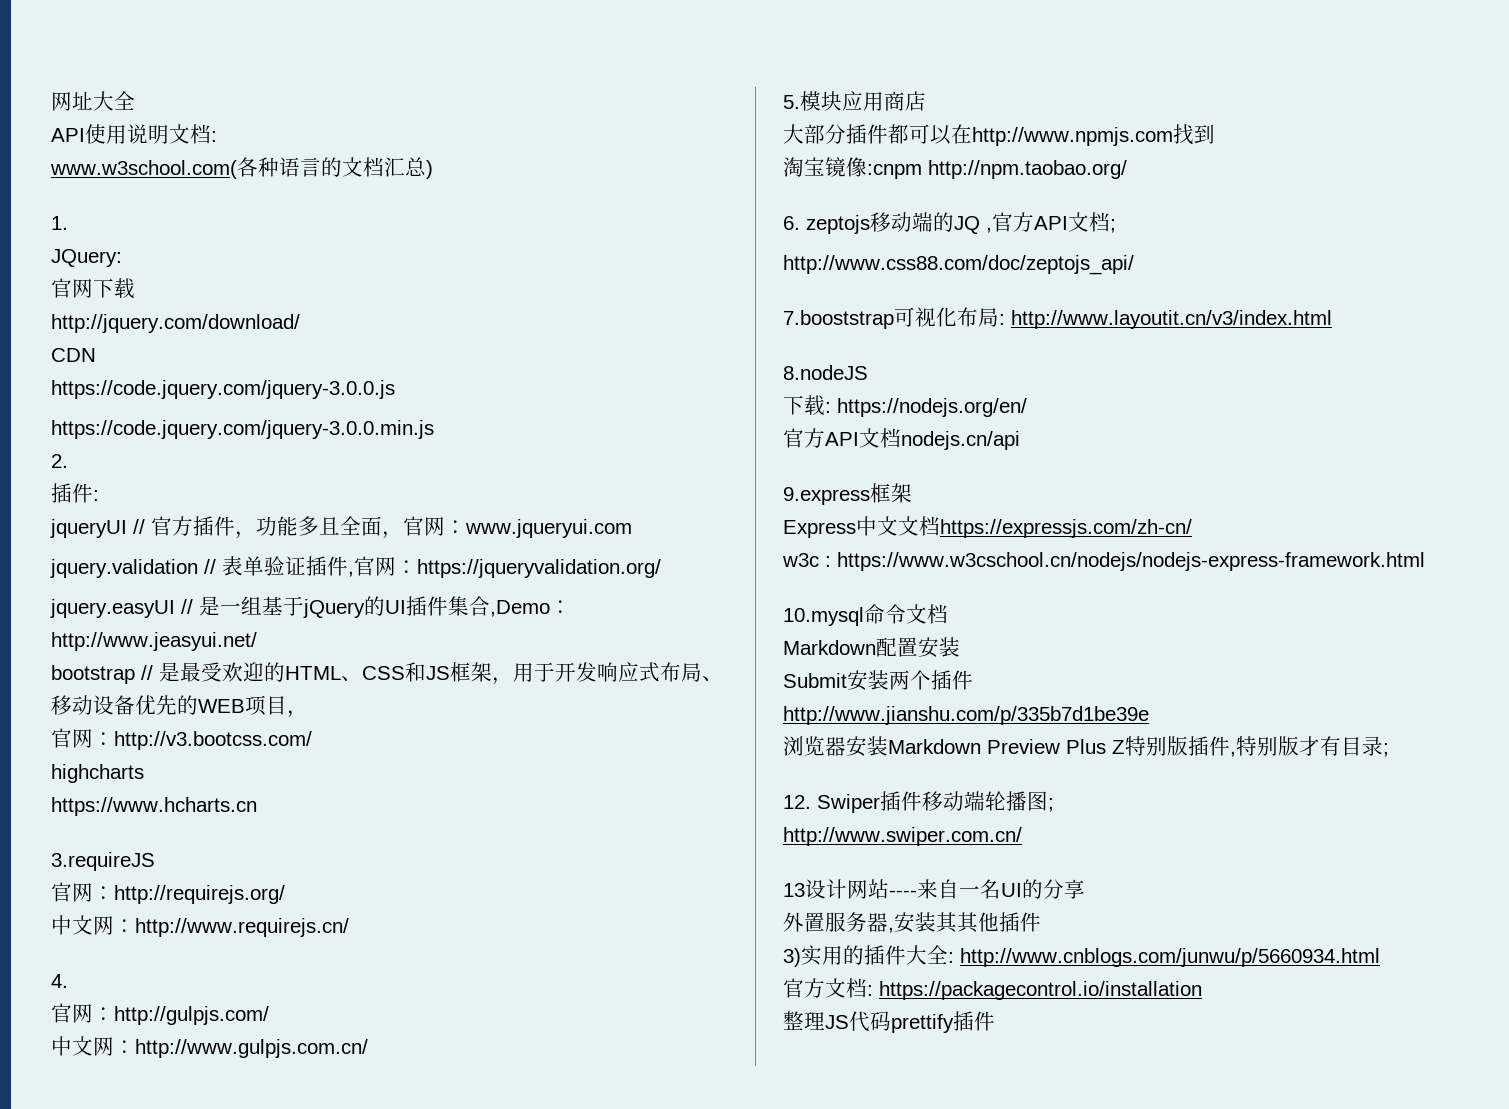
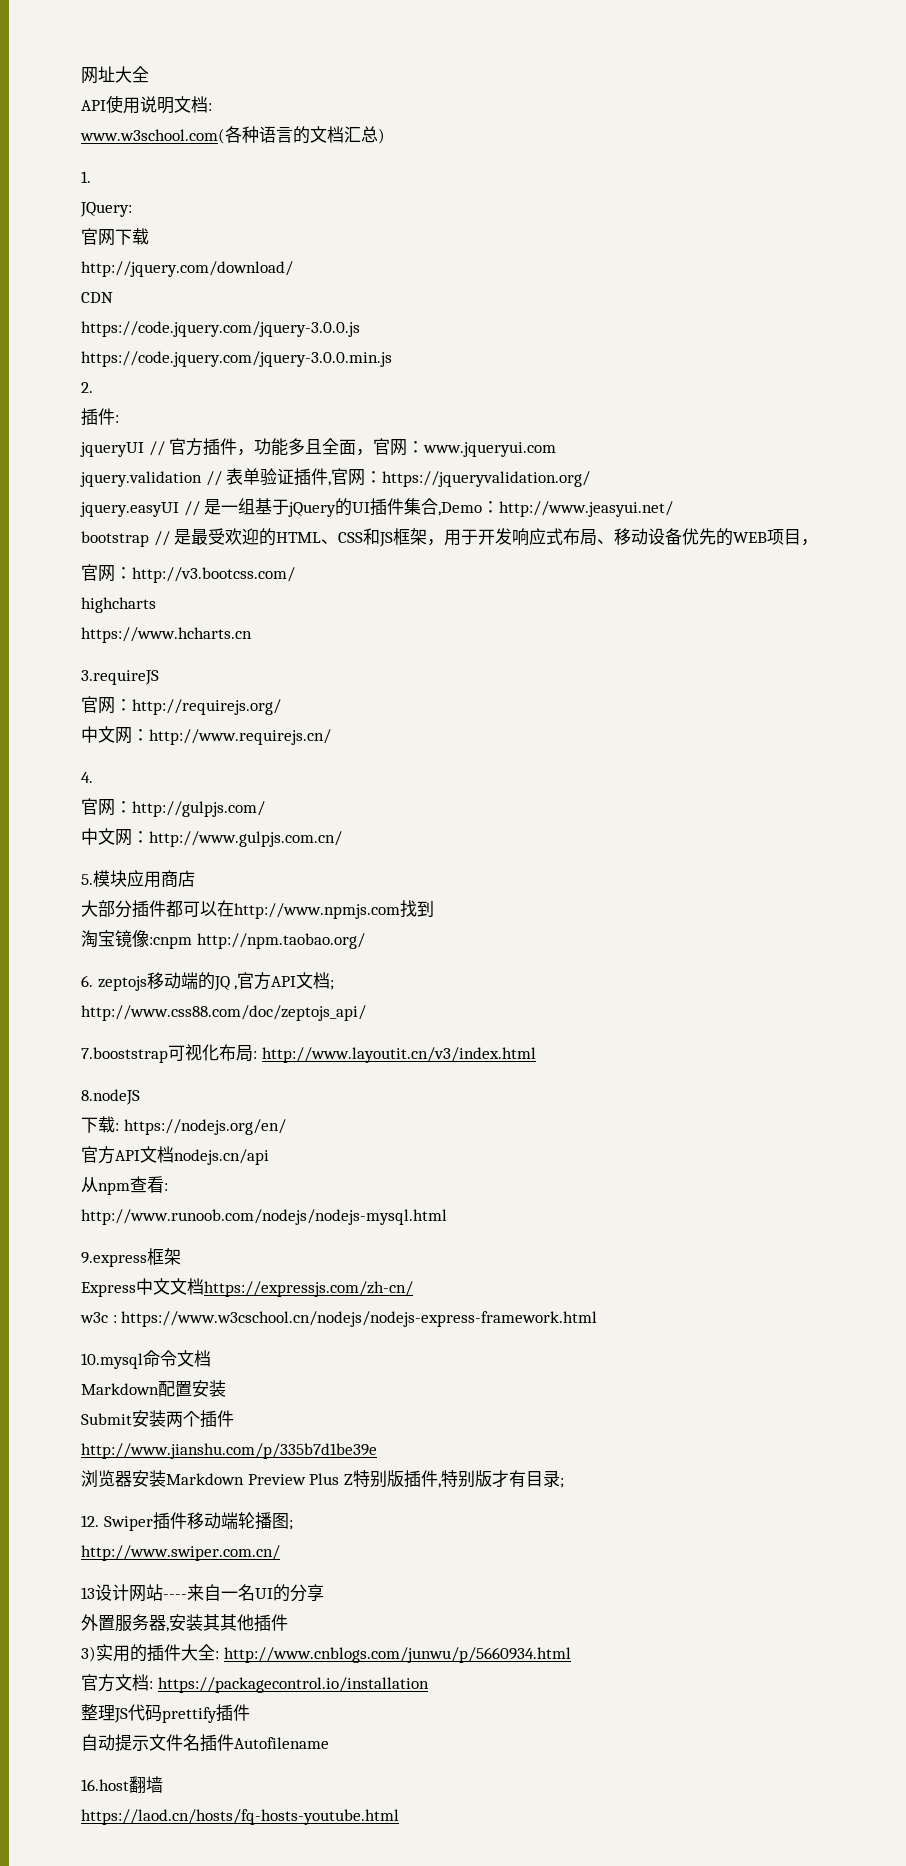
(1020, 440) none -> [81,1176,168,1195] [81,1209,447,1225] // 从npm查看: // http://www.runoob.com/nodejs/nodejs-mysql.html
(995, 1021) none -> [81,1734,329,1752] [81,1776,163,1793] [81,1809,399,1825] // 自动提示文件名插件Autofilename // 16.host翻墙 // https://laod.cn/hosts/fq-hosts-youtube.html

